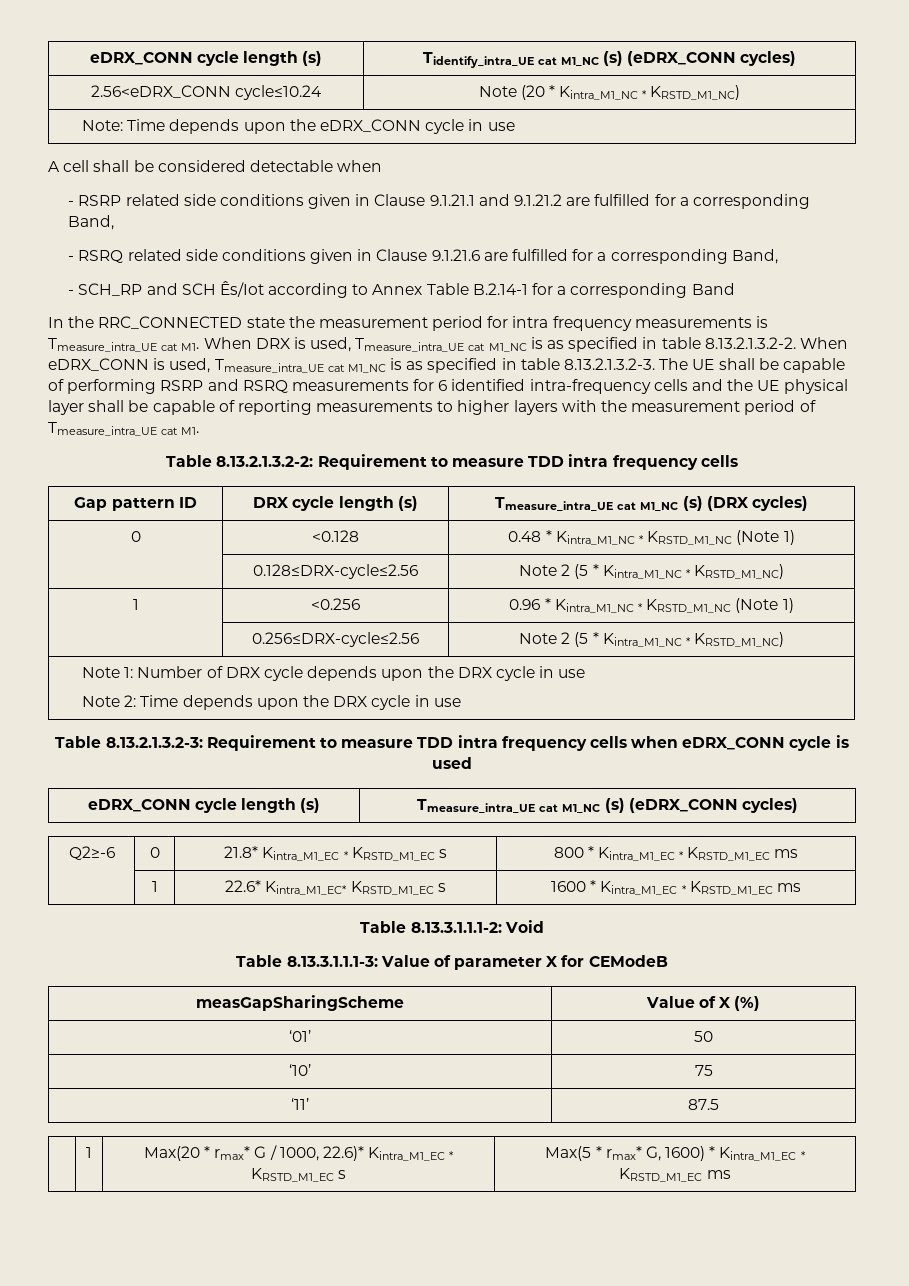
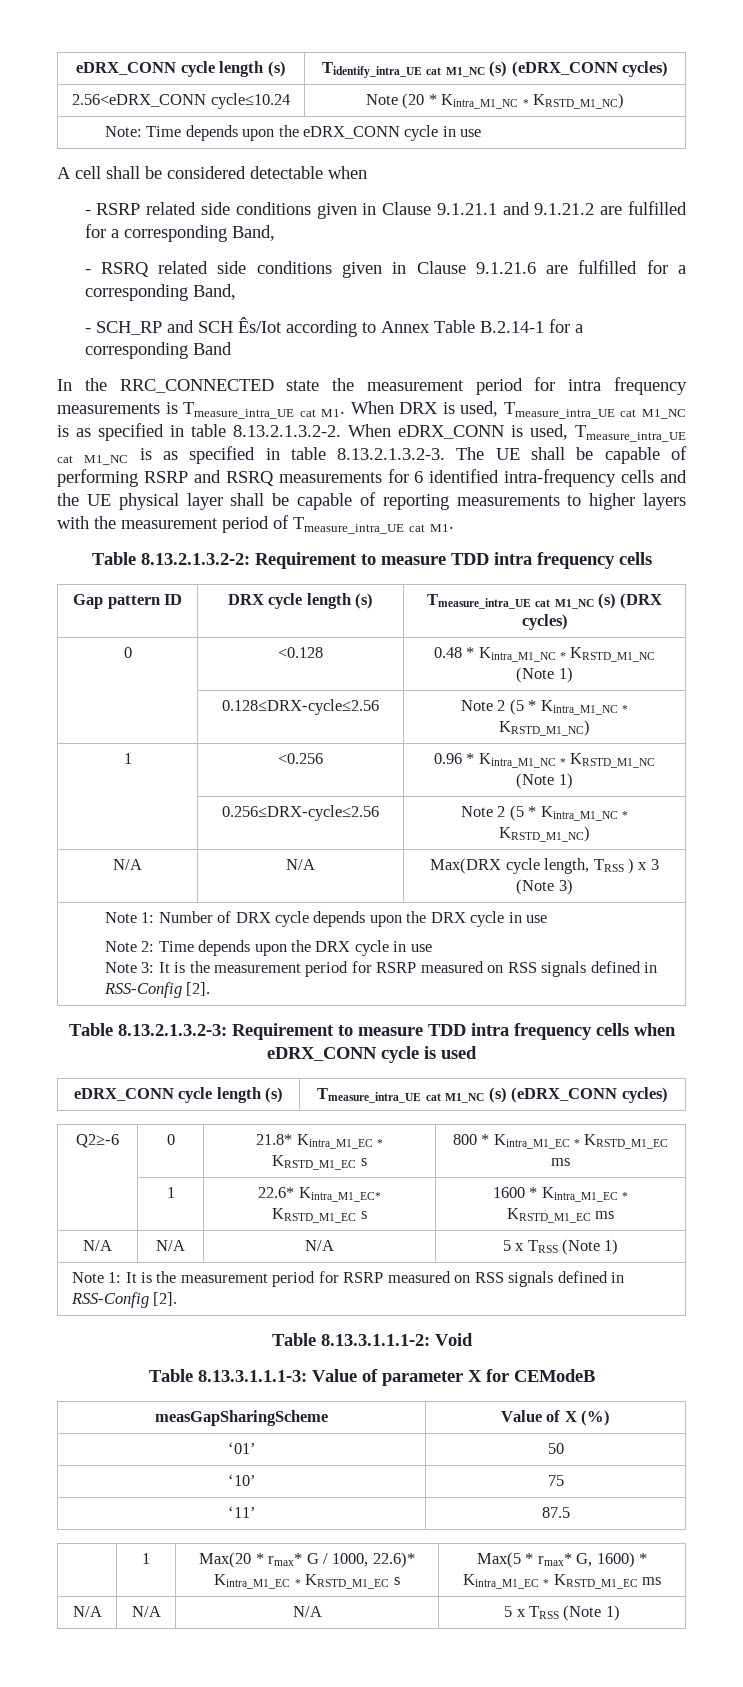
(785, 639) none -> [113,859,142,870] [286,859,315,870] [430,858,659,874] [516,879,573,895] // N/A | N/A | Max(DRX cycle length, TRSS ) x 3 (Note 3)
(461, 702) none -> [104,961,658,977] [103,982,211,998] // Note 3: It is the measurement period for RSRP measured on RSS signals defined in RSS-Config [2].
(801, 887) none -> [83,1240,112,1251] [156,1240,185,1251] [305,1240,334,1251] [502,1239,619,1255] [71,1271,624,1287] [70,1292,178,1308] // N/A | N/A | N/A | 5 x TRSS (Note 1) // Note 1: It is the measurement period for RSRP measured on RSS signals defined in RSS-Config [2].
(731, 1174) none -> [72,1606,102,1617] [131,1606,161,1617] [292,1606,322,1617] [504,1605,620,1621] // N/A | N/A | N/A | 5 x TRSS (Note 1)

